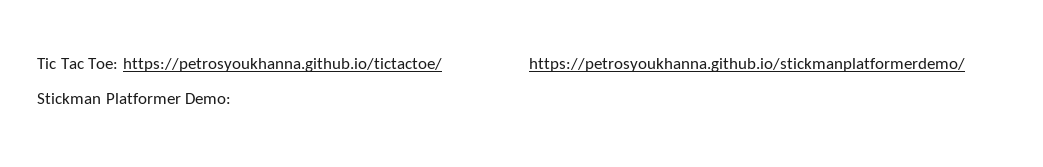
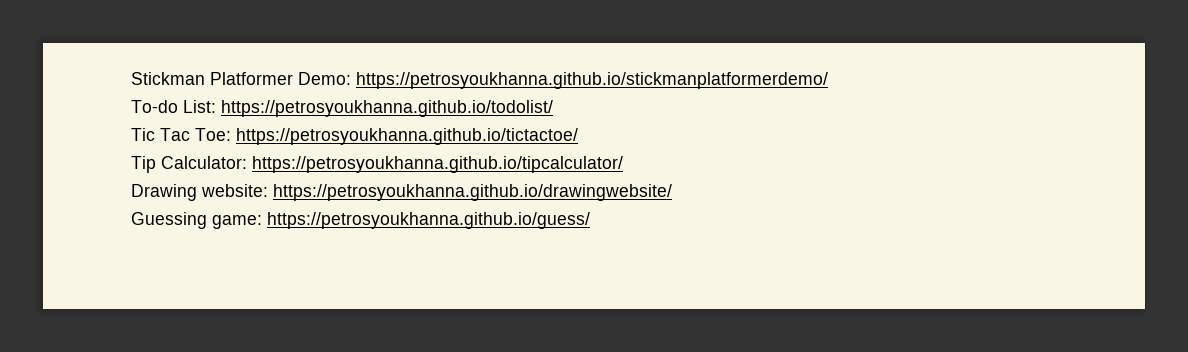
[37,58,442,72] [37,93,232,104] [529,58,965,72] Tic Tac Toe: https://petrosyoukhanna.github.io/tictactoe/ // Stickman Platformer Demo: https://petrosyoukhanna.github.io/stickmanplatformerdemo/ -> [131,72,828,89] [131,100,553,117] [131,128,578,145] [131,156,623,173] [131,184,672,201] [131,212,590,229] Stickman Platformer Demo: https://petrosyoukhanna.github.io/stickmanplatformerdemo/ // To-do List: https://petrosyoukhanna.github.io/todolist/ // Tic Tac Toe: https://petrosyoukhanna.github.io/tictactoe/ // Tip Calculator: https://petrosyoukhanna.github.io/tipcalculator/ // Drawing website: https://petrosyoukhanna.github.io/drawingwebsite/ // Guessing game: https://petrosyoukhanna.github.io/guess/

